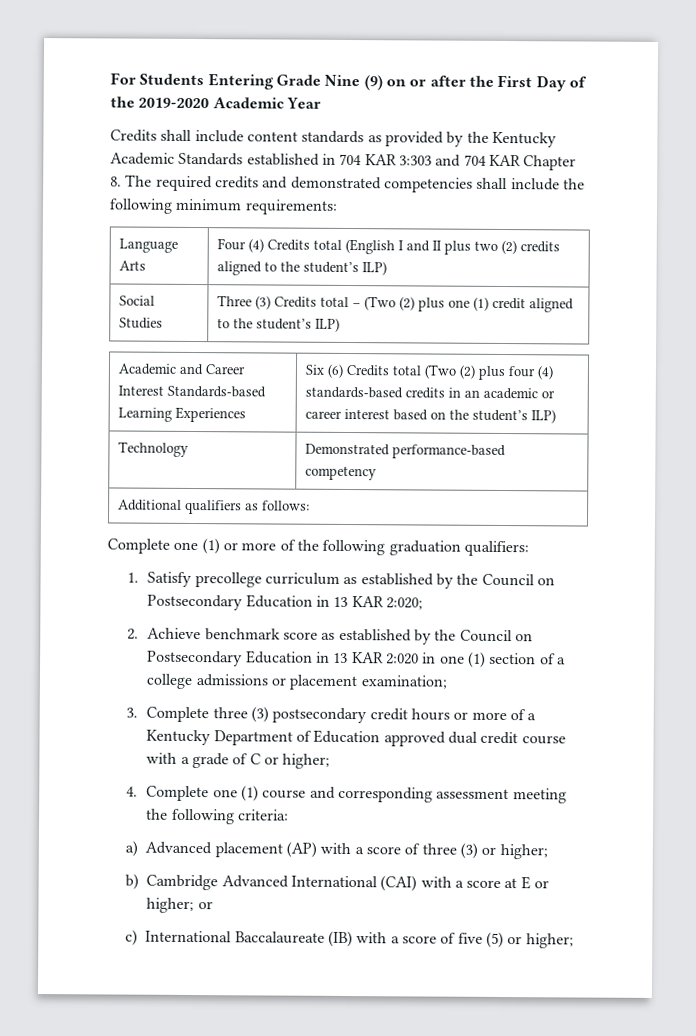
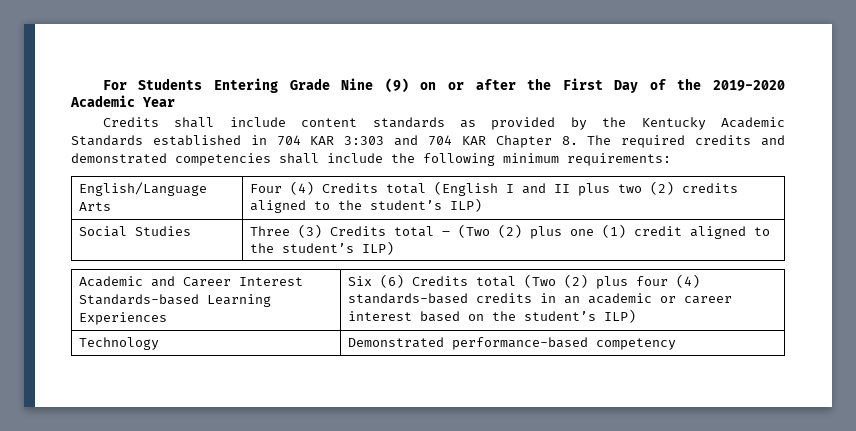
[119,238,179,253] Language -> [78,182,207,196] English/Language
[118,499,311,515] [107,538,529,557] [127,571,556,589] [147,594,424,611] [127,627,534,645] [147,650,566,668] [146,673,447,691] [126,706,537,724] [146,729,566,747] [146,752,331,769] [126,785,567,804] [146,808,290,825] [125,840,548,860] [125,873,550,892] [146,897,213,914] [125,929,574,949] // Additional qualifiers as follows: // Complete one (1) or more of the following graduation qualifiers: // 1. Satisfy precollege curriculum as established by the Council on Postsecondary Education in 13 KAR 2:020; // 2. Achieve benchmark score as established by the Council on Postsecondary Education in 13 KAR 2:020 in one (1) section of a college admissions or placement examination; // 3. Complete three (3) postsecondary credit hours or more of a Kentucky Department of Education approved dual credit course with a grade of C or higher; // 4. Complete one (1) course and corresponding assessment meeting the following criteria: // a) Advanced placement (AP) with a score of three (3) or higher; // b) Cambridge Advanced International (CAI) with a score at E or higher; or // c) International Baccalaureate (IB) with a score of five (5) or higher; -> (676, 344) none

